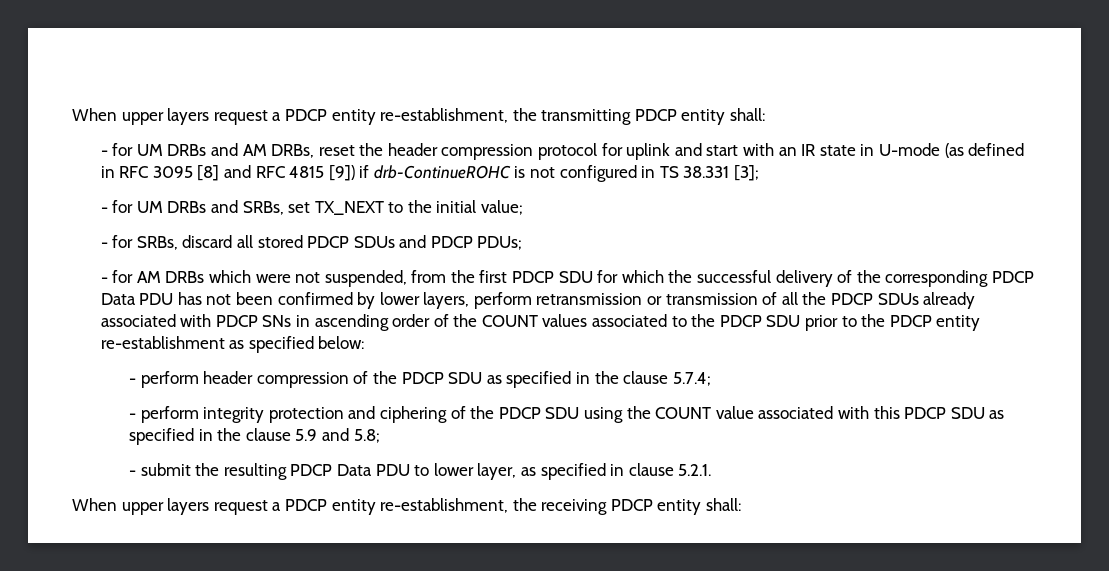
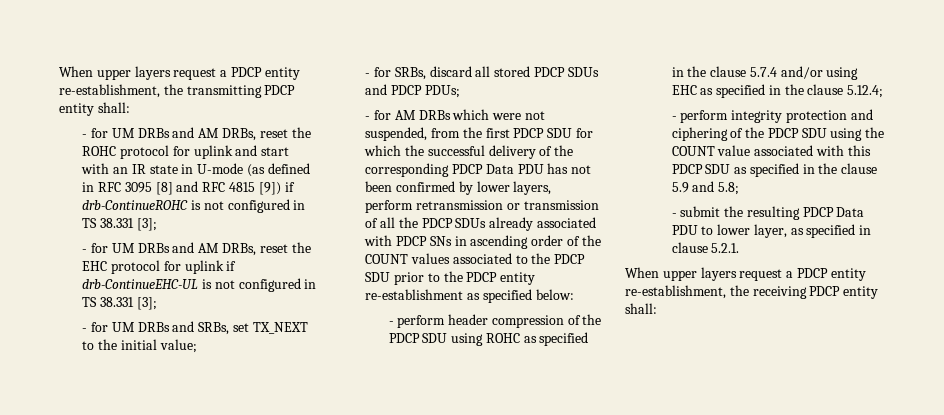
[387,143,534,160] header compression -> [82,146,117,156] ROHC
(760, 173) none -> [82,242,311,256] [82,260,237,274] [82,278,317,292] [82,297,157,310] // - for UM DRBs and AM DRBs, reset the EHC protocol for uplink if drb-ContinueEHC-UL is not configured in TS 38.331 [3];
[486,371,711,388] as specified in the clause 5.7.4; -> [451,332,589,346] [671,66,859,80] [671,84,884,98] using ROHC as specified in the clause 5.7.4 and/or using EHC as specified in the clause 5.12.4;

